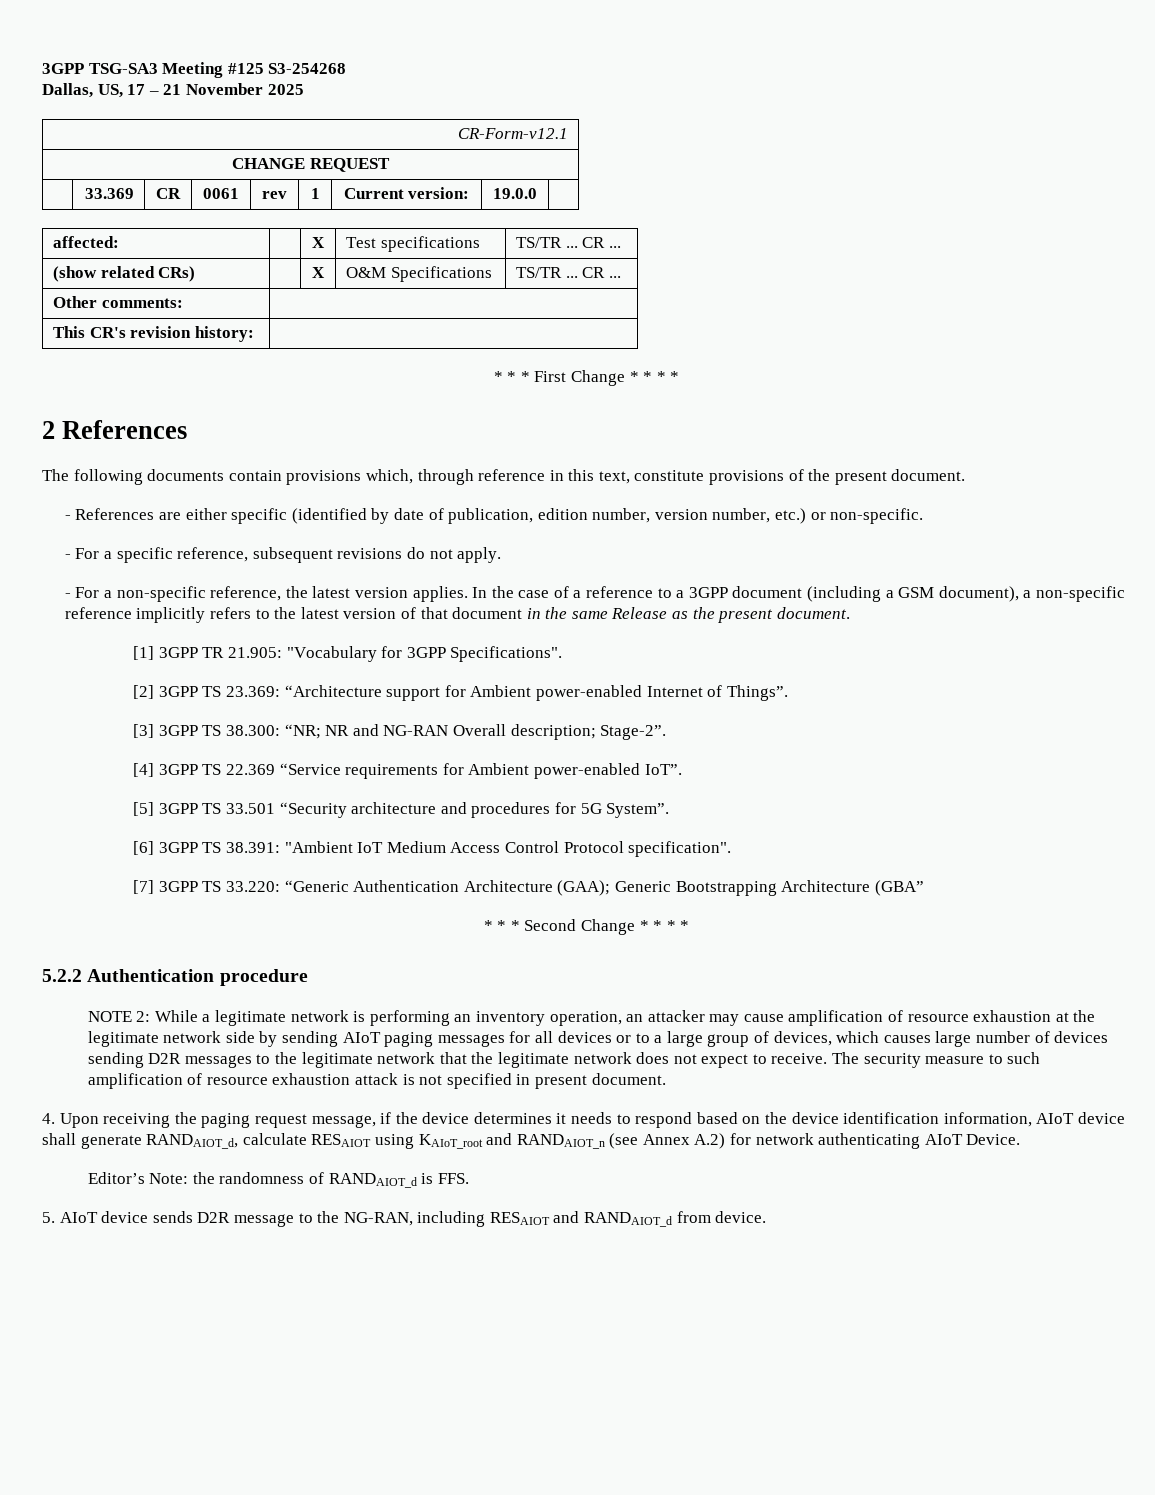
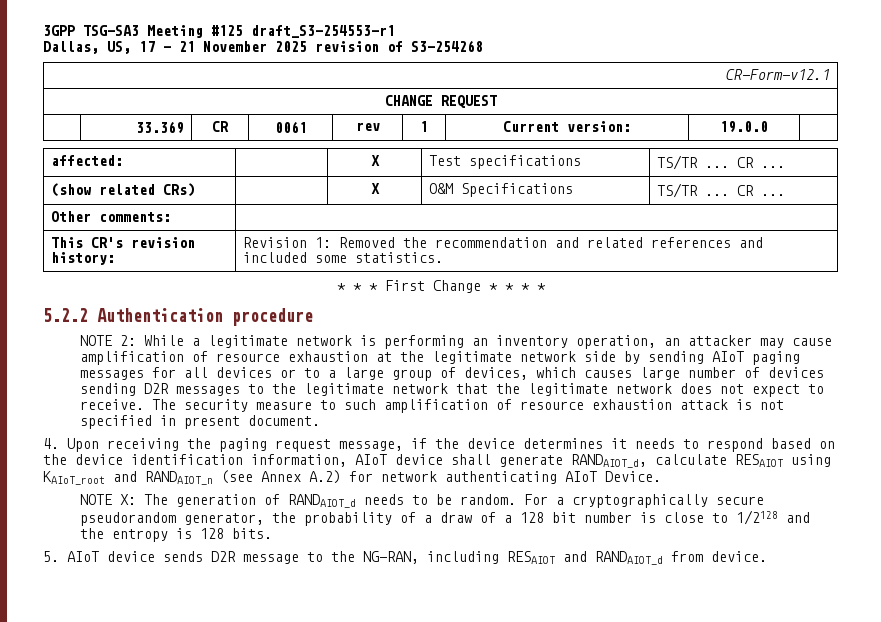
[268,63,347,74] S3-254268 -> [251,25,395,38] draft_S3-254553-r1
(304, 89) none -> [315,40,483,52] revision of S3-254268
(254, 334) none -> [242,237,763,248] [242,252,443,263] Revision 1: Removed the recommendation and related references and included some statistics.
[42,420,188,439] [42,469,966,485] [64,508,924,524] [64,547,502,563] [64,586,1125,602] [64,607,850,623] [133,646,563,662] [133,685,788,701] [133,724,667,740] [133,763,682,779] [133,802,670,818] [133,841,732,857] [133,880,924,896] [483,919,690,935] // 2 References // The following documents contain provisions which, through reference in this text, constitute provisions of the present document. // - References are either specific (identified by date of publication, edition number, version number, etc.) or non-specific. // - For a specific reference, subsequent revisions do not apply. // - For a non-specific reference, the latest version applies. In the case of a reference to a 3GPP document (including a GSM document), a non-specific reference implicitly refers to the latest version of that document in the same Release as the present document. // [1] 3GPP TR 21.905: "Vocabulary for 3GPP Specifications". // [2] 3GPP TS 23.369: “Architecture support for Ambient power-enabled Internet of Things”. // [3] 3GPP TS 38.300: “NR; NR and NG-RAN Overall description; Stage-2”. // [4] 3GPP TS 22.369 “Service requirements for Ambient power-enabled IoT”. // [5] 3GPP TS 33.501 “Security architecture and procedures for 5G System”. // [6] 3GPP TS 38.391: "Ambient IoT Medium Access Control Protocol specification". // [7] 3GPP TS 33.220: “Generic Authentication Architecture (GAA); Generic Bootstrapping Architecture (GBA” // * * * Second Change * * * * -> (546, 287) none
[87,1172,469,1188] Editor’s Note: the randomness of RANDAIOT_d is FFS. -> [79,494,764,508] [79,510,810,526] [79,528,272,542] NOTE X: The generation of RANDAIOT_d needs to be random. For a cryptographically secure pseudorandom generator, the probability of a draw of a 128 bit number is close to 1/2128 and the entropy is 128 bits.

